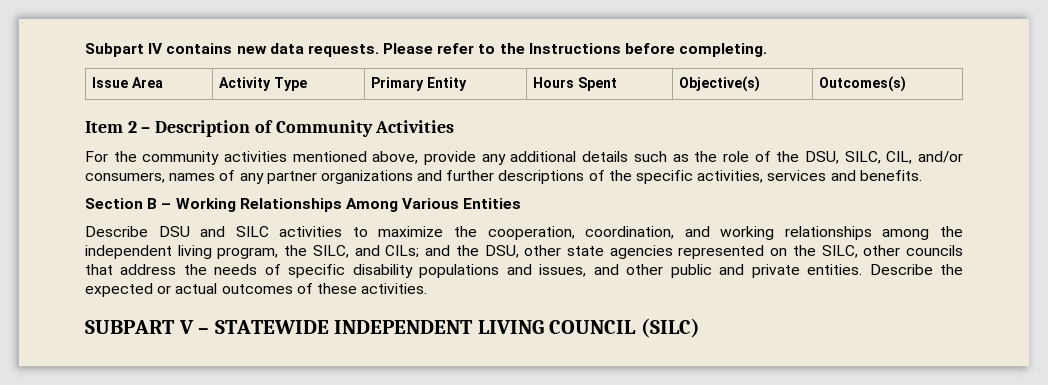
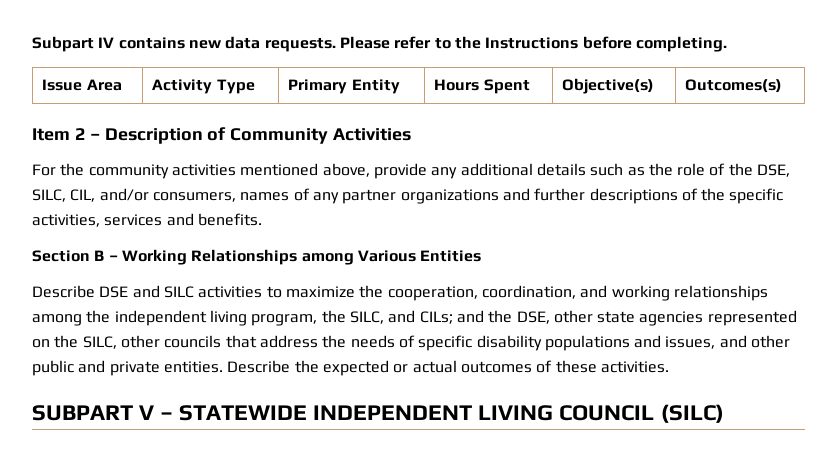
[804,151,839,164] DSU, -> [757,164,791,177] DSE,
[345,198,398,212] Among -> [301,253,354,265] among
[158,226,190,237] DSU -> [99,286,129,298] DSE
[484,245,519,258] DSU, -> [516,311,550,324] DSE,

